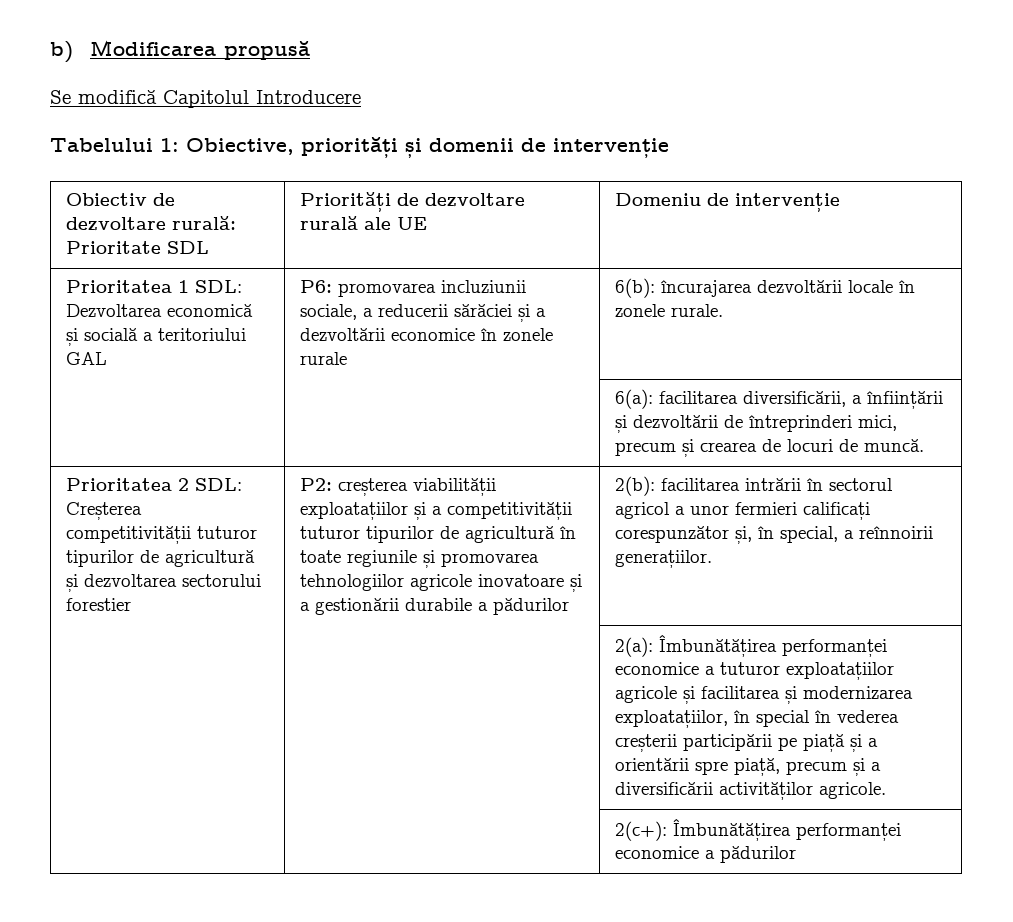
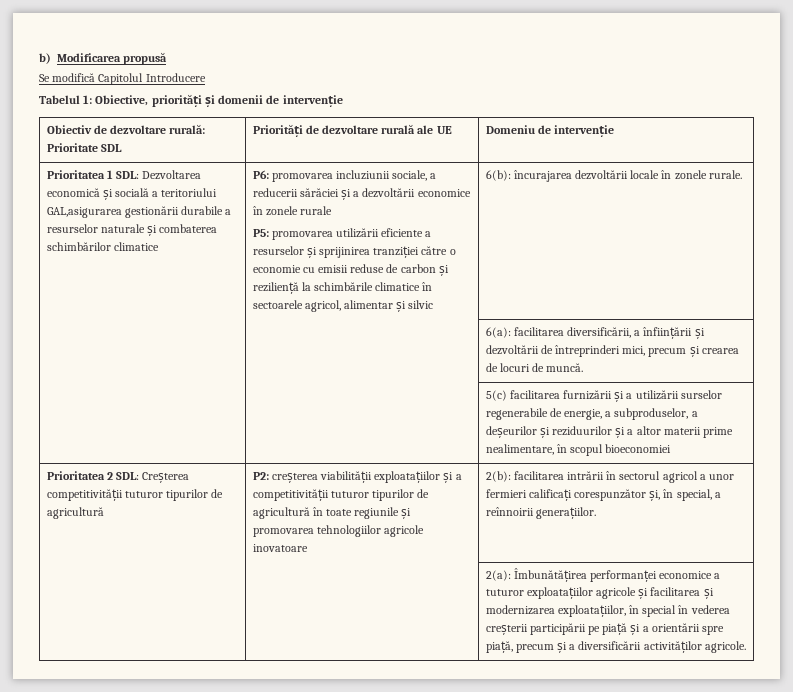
[50,138,153,152] Tabelului -> [39,95,80,104] Tabelul
[66,352,108,365] GAL -> [46,206,232,218] [46,224,218,236] [46,242,159,251] GAL,asigurarea gestionării durabile a resurselor naturale și combaterea schimbărilor climatice
(348, 358) none -> [252,228,432,240] [252,246,456,258] [252,264,449,276] [252,282,433,294] [252,300,434,312] // P5: promovarea utilizării eficiente a resurselor și sprijinirea tranziției către o economie cu emisii reduse de carbon și reziliență la schimbările climatice în sectoarele agricol, alimentar și silvic
(925, 445) none -> [485,390,722,402] [485,408,698,420] [485,426,734,438] [485,444,672,456] // | | 5(c) facilitarea furnizării și a utilizării surselor regenerabile de energie, a subproduselor, a deșeurilor și reziduurilor și a altor materii prime nealimentare, în scopul bioeconomiei
[66,574,262,592] [66,598,132,611] și dezvoltarea sectorului forestier -> (104, 513) none
[570,574,583,592] [300,598,570,615] și a gestionării durabile a pădurilor -> (308, 548) none
[615,818,902,841] [615,846,797,863] // | | 2(c+): Îmbunătățirea performanței economice a pădurilor -> (746, 647) none

